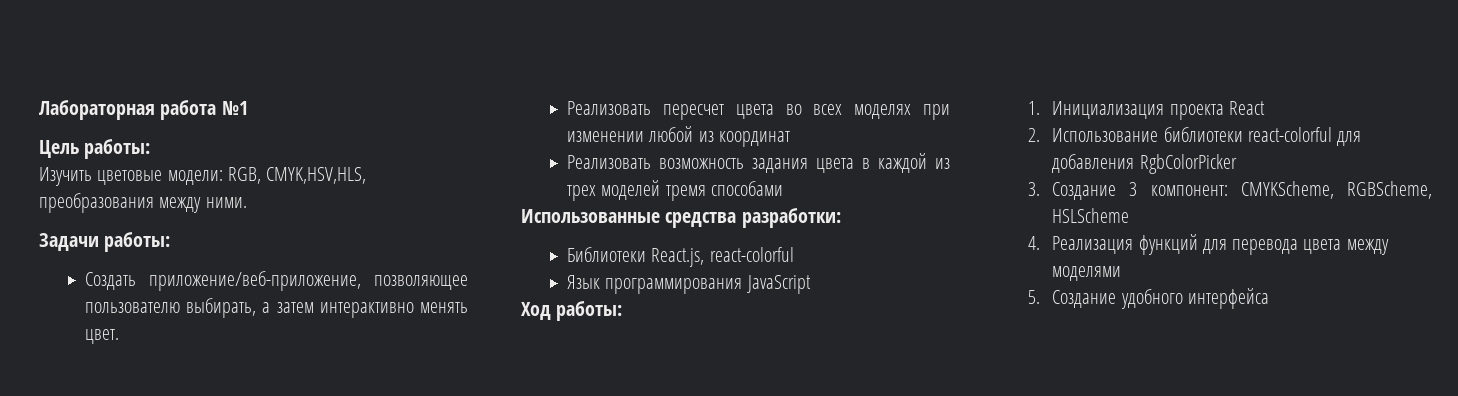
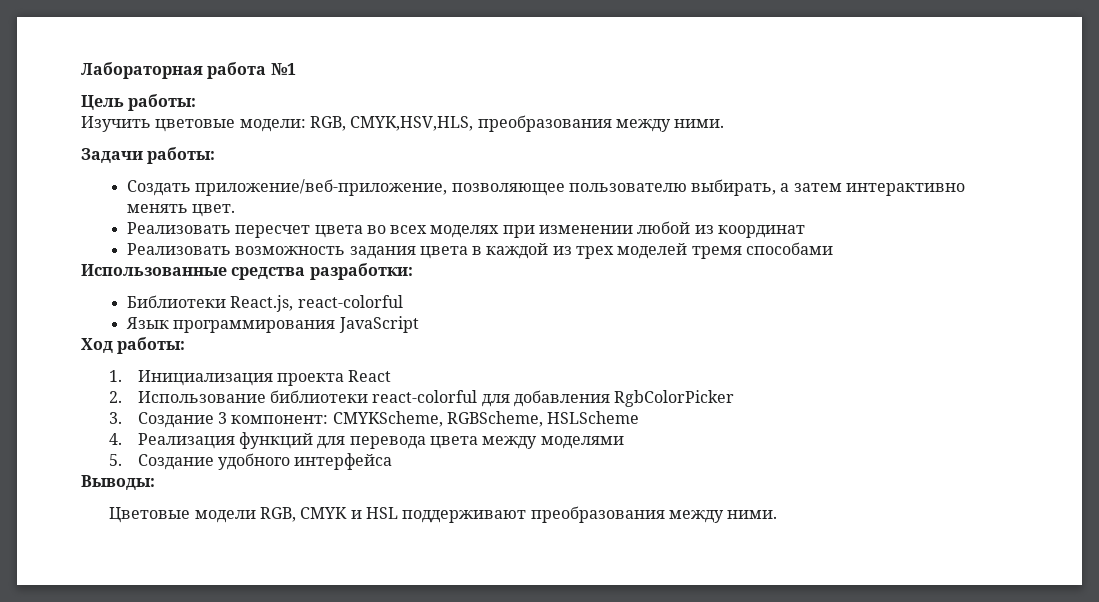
(1269, 298) none -> [81,475,155,490] [109,506,778,523] // Выводы: // Цветовые модели RGB, CMYK и HSL поддерживают преобразования между ними.

